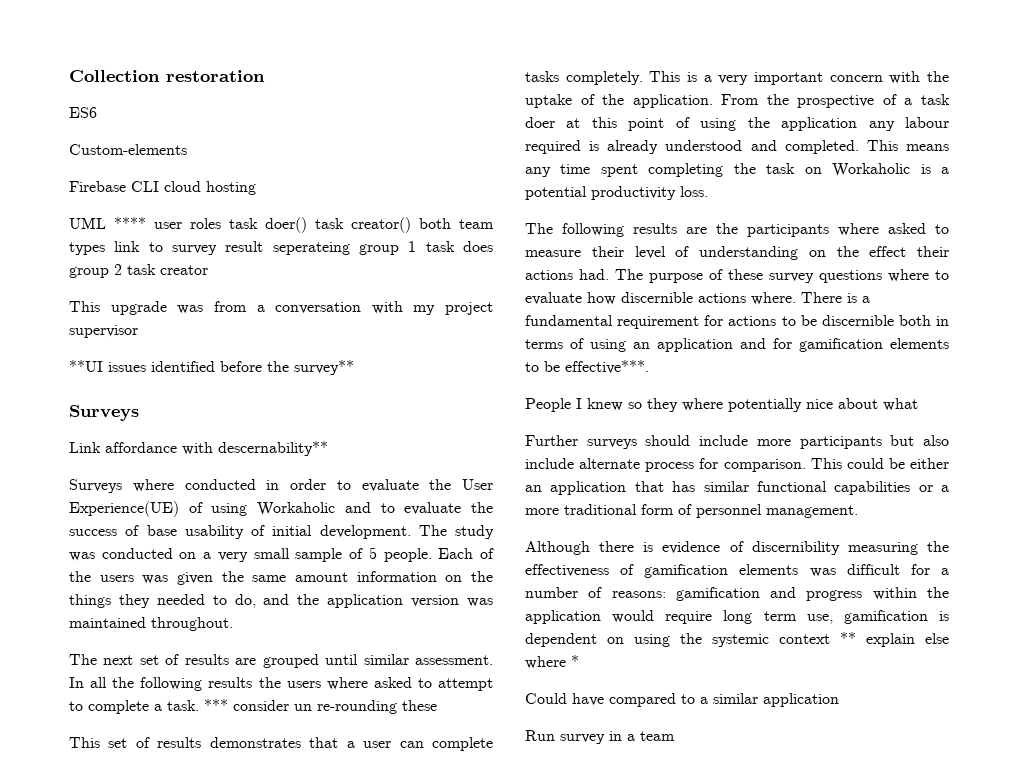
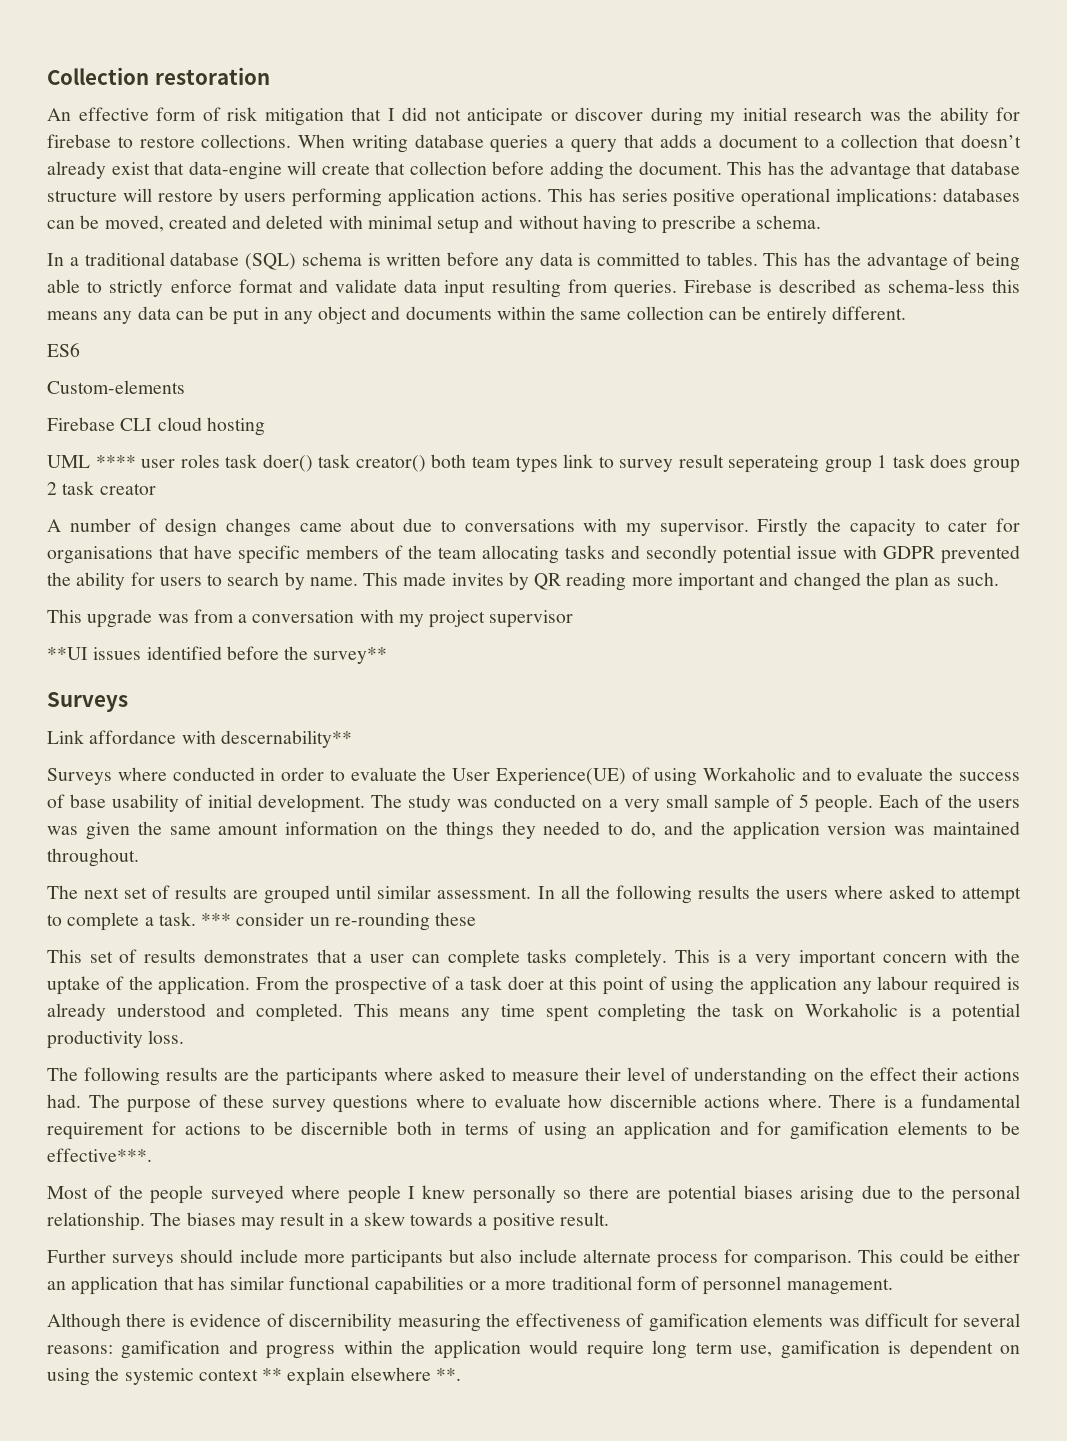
(265, 76) none -> [47,107,1020,126] [47,134,1022,153] [47,161,1020,180] [47,188,1021,207] [47,215,821,234] [47,252,1020,271] [47,279,1020,298] [47,306,906,325] // An effective form of risk mitigation that I did not anticipate or discover during my initial research was the ability for firebase to restore collections. When writing database queries a query that adds a document to a collection that doesn’t already exist that data-engine will create that collection before adding the document. This has the advantage that database structure will restore by users performing application actions. This has series positive operational implications: databases can be moved, created and deleted with minimal setup and without having to prescribe a schema. // In a traditional database (SQL) schema is written before any data is committed to tables. This has the advantage of being able to strictly enforce format and validate data input resulting from queries. Firebase is described as schema-less this means any data can be put in any object and documents within the same collection can be entirely different.
(208, 270) none -> [47,518,1020,537] [47,545,1020,564] [47,572,999,591] // A number of design changes came about due to conversations with my supervisor. Firstly the capacity to cater for organisations that have specific members of the team allocating tasks and secondly potential issue with GDPR prevented the ability for users to search by name. This made invites by QR reading more important and changed the plan as such.
[525,398,918,412] People I knew so they where potentially nice about what -> [47,1185,1021,1204] [47,1212,609,1231] Most of the people surveyed where people I knew personally so there are potential biases arising due to the personal relationship. The biases may result in a skew towards a positive result.
[941,568,950,575] [525,587,603,598] a number of -> [963,1313,1021,1327] several
[925,633,949,644] [525,655,579,669] [525,693,839,707] [525,730,675,744] else where * // Could have compared to a similar application // Run survey in a team -> [350,1367,461,1381] elsewhere **.

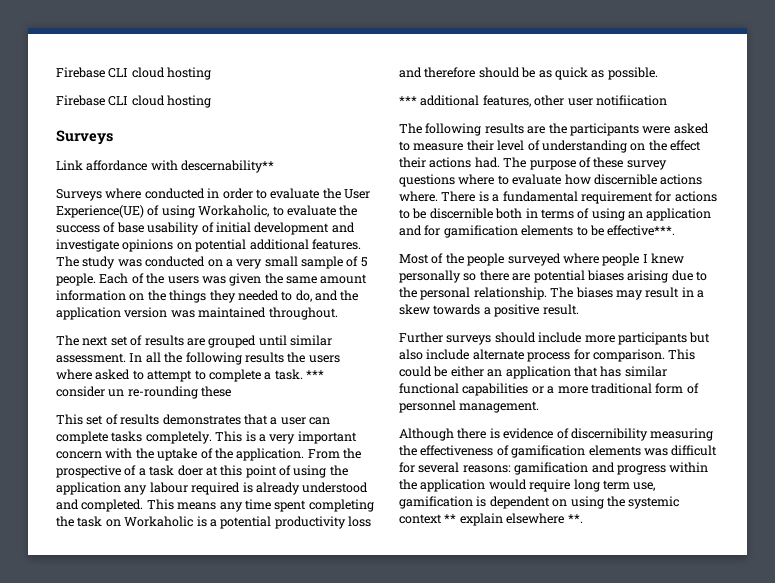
[47,67,270,85] [47,107,1020,126] [47,134,1022,153] [47,161,1020,180] [47,188,1021,207] [47,215,821,234] [47,252,1020,271] [47,279,1020,298] [47,306,906,325] [47,343,80,357] [47,380,185,394] [47,417,265,436] [47,454,1020,473] [47,481,156,495] [47,518,1020,537] [47,545,1020,564] [47,572,999,591] [47,609,574,628] [47,646,388,664] Collection restoration // An effective form of risk mitigation that I did not anticipate or discover during my initial research was the ability for firebase to restore collections. When writing database queries a query that adds a document to a collection that doesn’t already exist that data-engine will create that collection before adding the document. This has the advantage that database structure will restore by users performing application actions. This has series positive operational implications: databases can be moved, created and deleted with minimal setup and without having to prescribe a schema. // In a traditional database (SQL) schema is written before any data is committed to tables. This has the advantage of being able to strictly enforce format and validate data input resulting from queries. Firebase is described as schema-less this means any data can be put in any object and documents within the same collection can be entirely different. // ES6 // Custom-elements // Firebase CLI cloud hosting // UML **** user roles task doer() task creator() both team types link to survey result seperateing group 1 task does group 2 task creator // A number of design changes came about due to conversations with my supervisor. Firstly the capacity to cater for organisations that have specific members of the team allocating tasks and secondly potential issue with GDPR prevented the ability for users to search by name. This made invites by QR reading more important and changed the plan as such. // This upgrade was from a conversation with my project supervisor // **UI issues identified before the survey** -> [56,67,212,80] [56,95,212,108] Firebase CLI cloud hosting // Firebase CLI cloud hosting
[703,767,831,781] Workaholic and -> [198,205,270,217] Workaholic,
[258,794,366,813] development. -> [254,222,355,235] [56,239,361,252] development and investigate opinions on potential additional features.
[148,1030,185,1044] loss. -> [348,516,371,527] [399,67,658,80] [399,95,667,107] loss and therefore should be as quick as possible. // *** additional features, other user notifiication
[383,1067,433,1081] where -> [642,126,671,134] were

